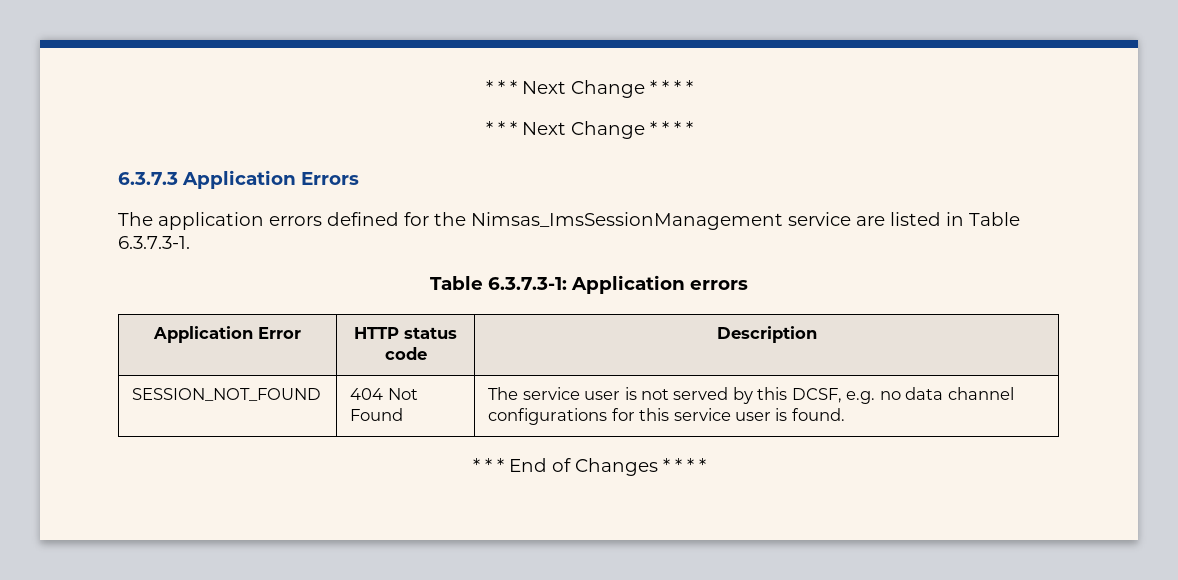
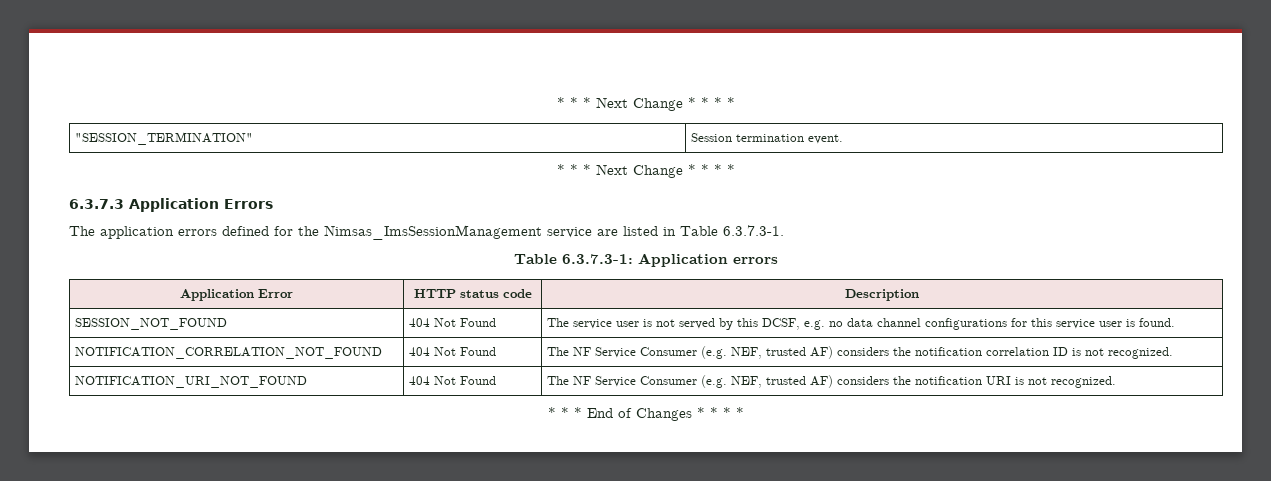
[485,80,693,98] * * * Next Change * * * * -> [557,97,735,111] [74,132,253,145] [690,133,843,144] * * * Next Change * * * * // "SESSION_TERMINATION" | Session termination event.
(845, 414) none -> [74,347,382,359] [408,347,496,356] [546,346,1173,359] [74,376,307,388] [408,376,496,385] [546,375,1116,388] // NOTIFICATION_CORRELATION_NOT_FOUND | 404 Not Found | The NF Service Consumer (e.g. NEF, trusted AF) considers the notification correlation ID is not recognized. // NOTIFICATION_URI_NOT_FOUND | 404 Not Found | The NF Service Consumer (e.g. NEF, trusted AF) considers the notification URI is not recognized.

